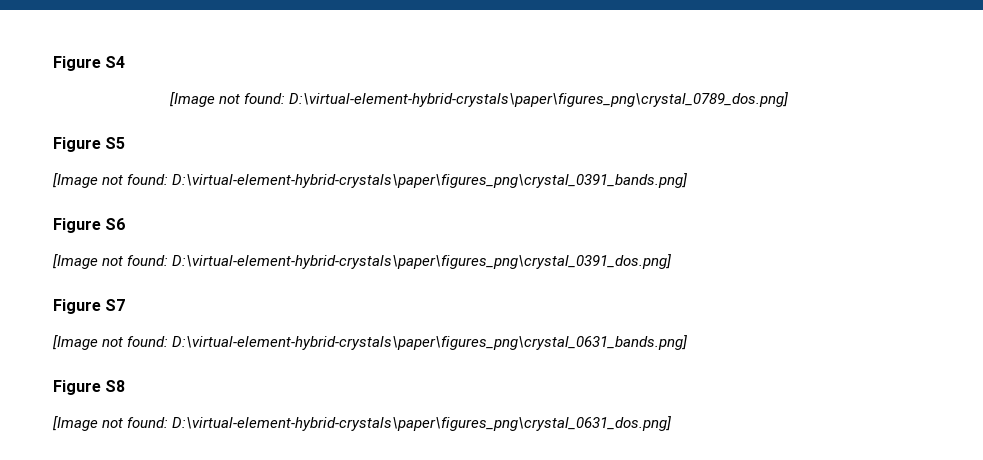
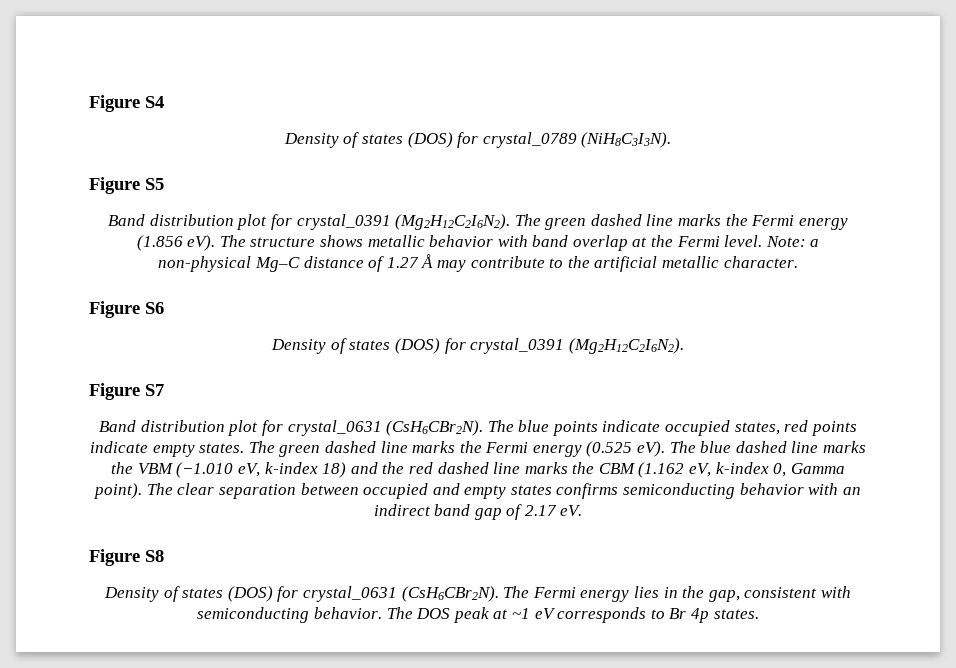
[169,92,789,107] [53,137,126,152] [53,173,688,188] [53,218,126,233] [53,254,672,269] [53,299,126,314] [53,335,688,350] [53,380,126,395] [53,416,672,431] [Image not found: D:\virtual-element-hybrid-crystals\paper\figures_png\crystal_0789_dos.png] // Figure S5 // [Image not found: D:\virtual-element-hybrid-crystals\paper\figures_png\crystal_0391_bands.png] // Figure S6 // [Image not found: D:\virtual-element-hybrid-crystals\paper\figures_png\crystal_0391_dos.png] // Figure S7 // [Image not found: D:\virtual-element-hybrid-crystals\paper\figures_png\crystal_0631_bands.png] // Figure S8 // [Image not found: D:\virtual-element-hybrid-crystals\paper\figures_png\crystal_0631_dos.png] -> [283,132,672,148] [89,177,164,194] [108,214,848,230] [136,235,820,251] [158,254,798,272] [89,301,164,318] [271,338,684,354] [89,383,164,400] [99,420,857,436] [89,441,867,457] [111,462,845,478] [94,483,861,499] [373,504,583,520] [89,549,164,566] [104,586,851,602] [197,607,759,623] Density of states (DOS) for crystal_0789 (NiH8C3I3N). // Figure S5 // Band distribution plot for crystal_0391 (Mg2H12C2I6N2). The green dashed line marks the Fermi energy (1.856 eV). The structure shows metallic behavior with band overlap at the Fermi level. Note: a non-physical Mg–C distance of 1.27 Å may contribute to the artificial metallic character. // Figure S6 // Density of states (DOS) for crystal_0391 (Mg2H12C2I6N2). // Figure S7 // Band distribution plot for crystal_0631 (CsH6CBr2N). The blue points indicate occupied states, red points indicate empty states. The green dashed line marks the Fermi energy (0.525 eV). The blue dashed line marks the VBM (−1.010 eV, k-index 18) and the red dashed line marks the CBM (1.162 eV, k-index 0, Gamma point). The clear separation between occupied and empty states confirms semiconducting behavior with an indirect band gap of 2.17 eV. // Figure S8 // Density of states (DOS) for crystal_0631 (CsH6CBr2N). The Fermi energy lies in the gap, consistent with semiconducting behavior. The DOS peak at ~1 eV corresponds to Br 4p states.

